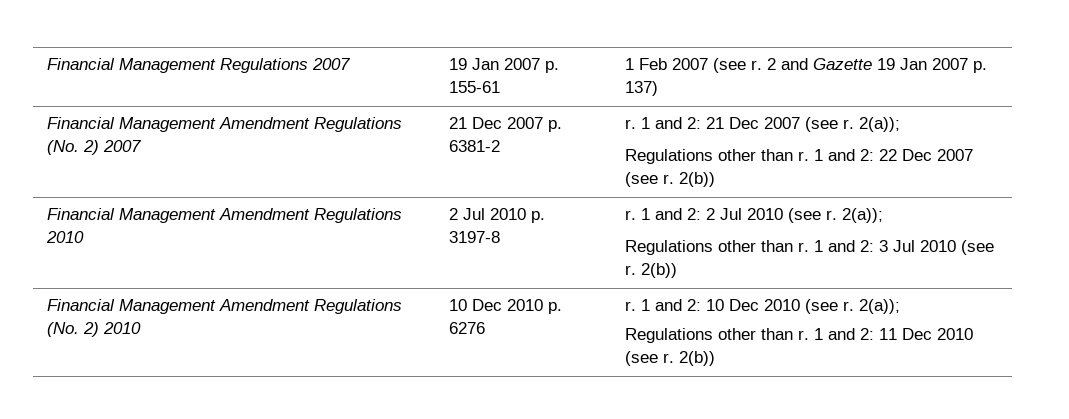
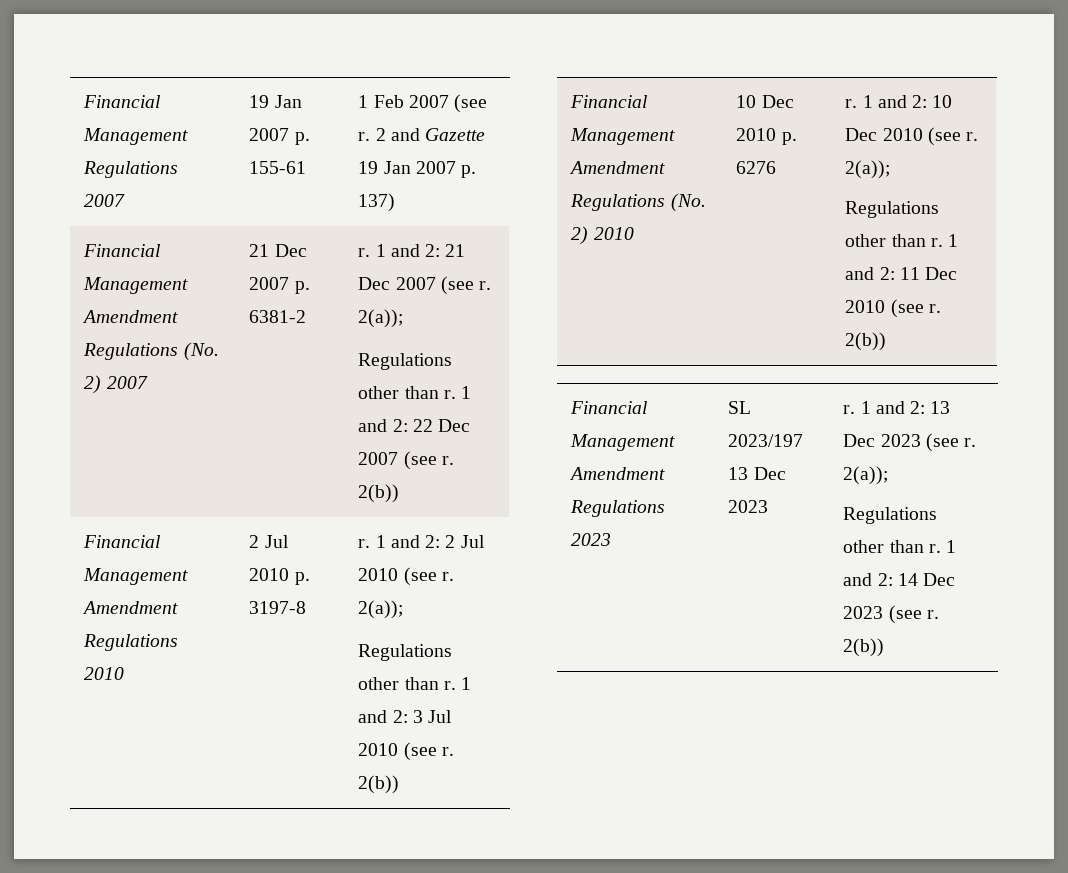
(716, 358) none -> [570,401,648,414] [570,434,676,451] [569,467,666,480] [570,500,666,517] [571,533,612,546] [728,401,752,414] [728,434,804,447] [728,467,786,480] [728,500,769,513] [843,401,951,414] [843,433,977,452] [843,466,889,485] [843,507,938,524] [843,540,957,553] [843,573,956,586] [843,605,939,624] [843,638,885,657] // Financial Management Amendment Regulations 2023 | SL 2023/197 13 Dec 2023 | r. 1 and 2: 13 Dec 2023 (see r. 2(a)); // Regulations other than r. 1 and 2: 14 Dec 2023 (see r. 2(b))

